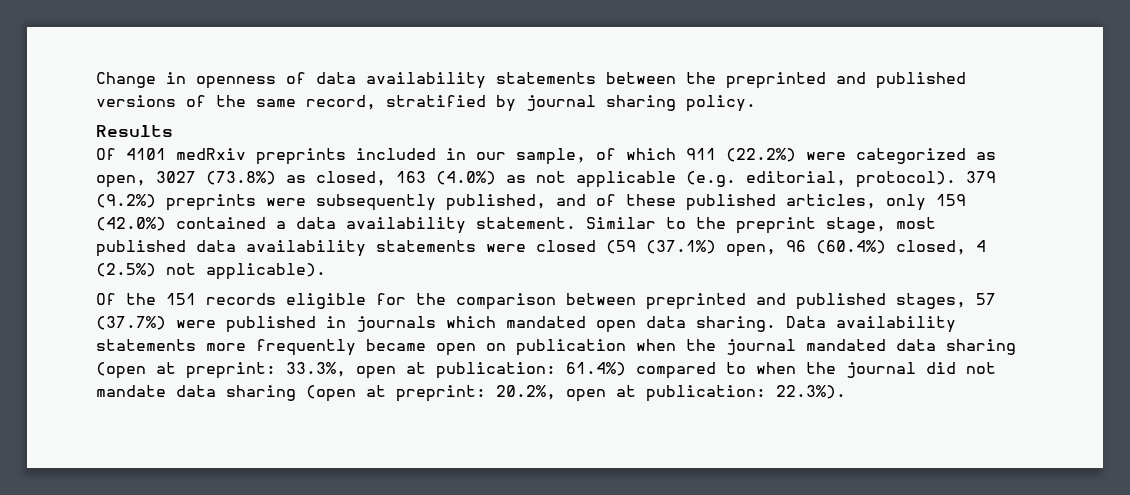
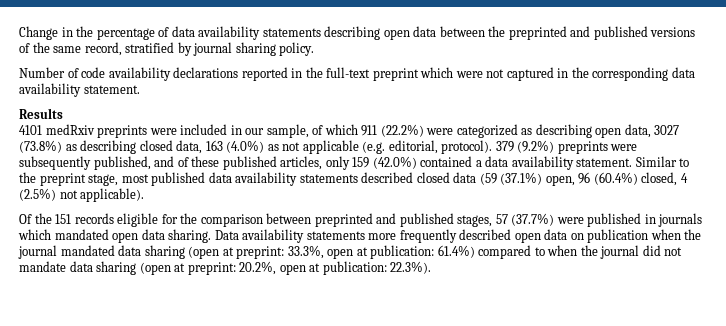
[196,76,276,89] openness -> [76,26,155,40] the percentage
(596, 78) none -> [324,26,437,40] describing open data
(756, 103) none -> [19,67,695,81] [19,83,140,97] // Number of code availability declarations reported in the full-text preprint which were not captured in the corresponding data availability statement.
[96,148,116,160] Of -> (63, 113) none
(346, 156) none -> [149,128,177,135] were
[96,171,386,188] open, 3027 (73.8%) as closed, -> [535,124,680,138] [19,140,203,154] describing open data, 3027 (73.8%) as describing closed data,
[486,240,596,252] were closed -> [361,172,477,183] described closed data
[366,339,476,356] became open -> [459,229,568,243] described open data

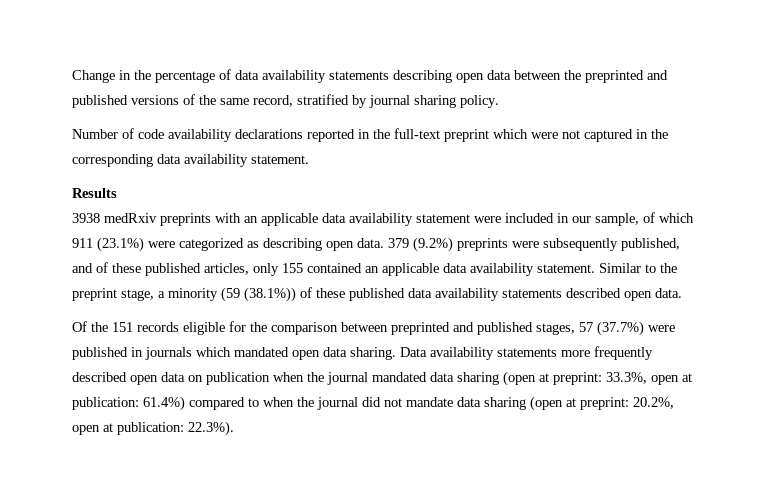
[19,125,42,135] 4101 -> [72,213,100,223] 3938
(148, 131) none -> [215,213,470,226] with an applicable data availability statement
[380,124,424,137] (22.2%) -> [97,237,144,252] (23.1%)
[624,124,680,138] [19,140,493,154] data, 3027 (73.8%) as describing closed data, 163 (4.0%) as not applicable (e.g. editorial, protocol). -> [357,238,384,248] data.
[352,156,482,169] 159 (42.0%) contained a -> [282,263,439,276] 155 contained an applicable
[121,174,149,183] most -> [158,287,345,302] a minority (59 (38.1%)) of these
[416,172,688,186] [19,188,145,202] closed data (59 (37.1%) open, 96 (60.4%) closed, 4 (2.5%) not applicable). -> [624,288,682,301] open data.

